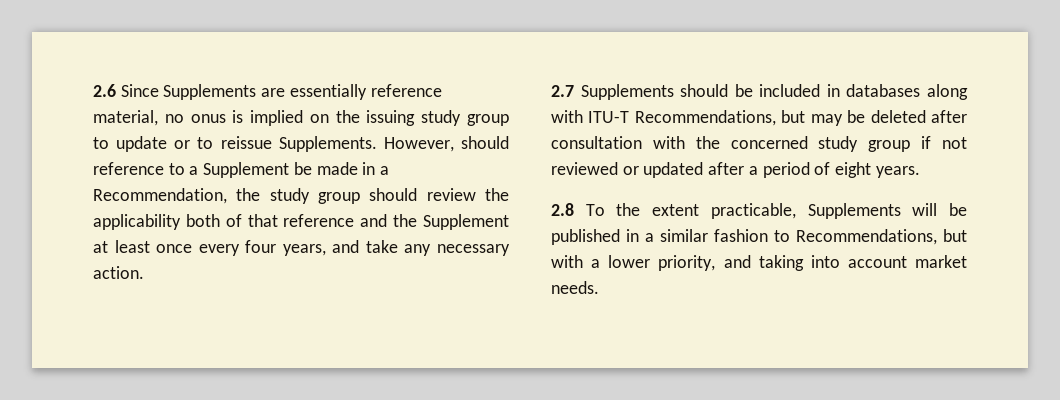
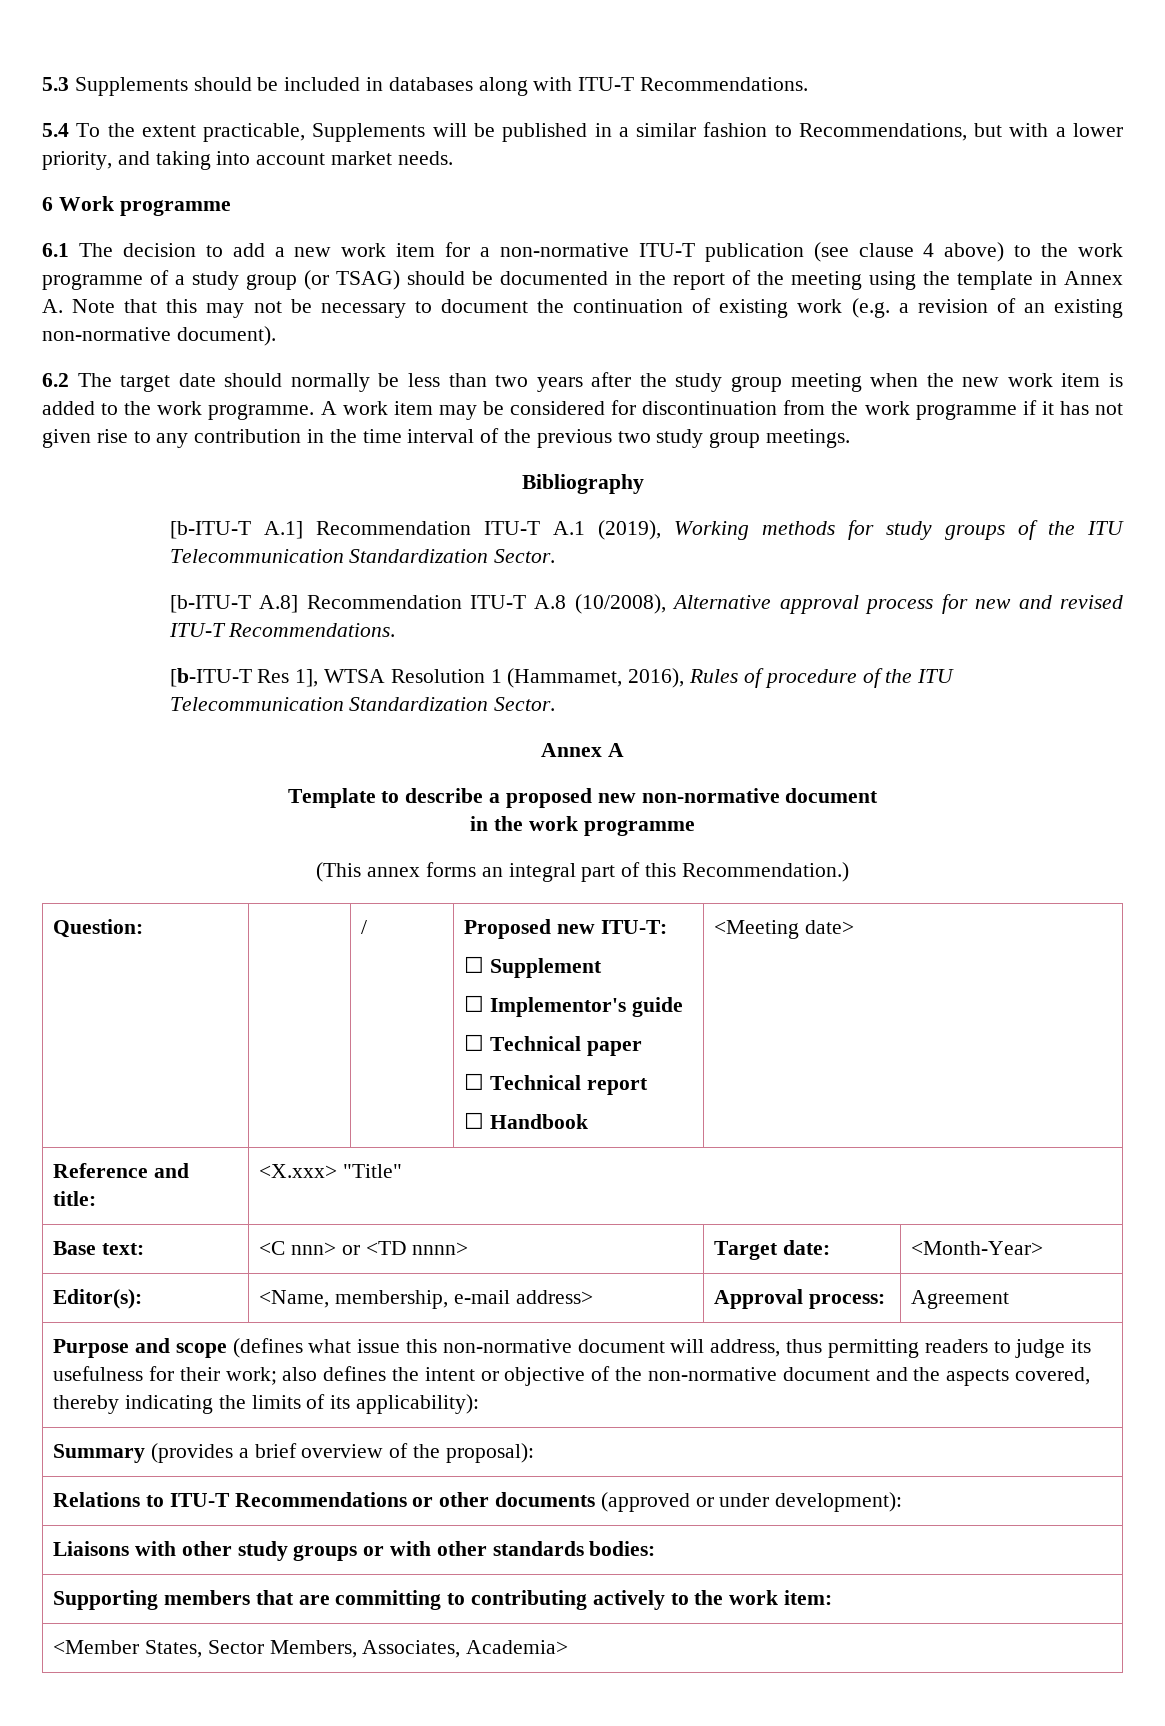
[93,84,442,100] [93,110,509,126] [93,136,509,152] [93,162,390,178] [93,188,509,204] [93,214,509,230] [93,240,510,256] [93,266,144,279] [551,85,574,97] 2.6 Since Supplements are essentially reference material, no onus is implied on the issuing study group to update or to reissue Supplements. However, should reference to a Supplement be made in a Recommendation, the study group should review the applicability both of that reference and the Supplement at least once every four years, and take any necessary action. // 2.7 -> [42,77,69,91] 5.3
[634,110,967,126] [551,136,967,152] [551,162,920,178] [551,203,574,216] Recommendations, but may be deleted after consultation with the concerned study group if not reviewed or updated after a period of eight years. // 2.8 -> [640,77,809,91] [42,123,69,137] Recommendations. // 5.4
(599, 287) none -> [42,196,231,216] [42,242,1123,262] [42,270,1123,290] [42,298,1124,318] [42,326,276,346] [42,372,1123,392] [42,400,1124,420] [42,428,851,448] [521,474,644,494] [169,520,1125,540] [169,549,556,563] [169,594,1123,614] [168,623,396,637] [169,668,955,688] [169,697,556,711] [541,743,624,757] [287,788,879,808] [470,816,695,836] [316,862,849,882] [53,919,144,938] [361,920,368,934] [464,919,667,939] [464,956,603,978] [464,995,683,1017] [464,1034,642,1056] [464,1073,648,1095] [464,1112,589,1129] [714,920,855,939] [53,1163,190,1178] [53,1191,97,1206] [259,1164,403,1178] [53,1241,145,1255] [259,1241,469,1255] [714,1240,831,1260] [911,1241,1044,1255] [53,1289,143,1309] [259,1290,593,1309] [714,1289,886,1309] [911,1290,1010,1309] [53,1338,1092,1358] [53,1366,1090,1386] [53,1394,480,1414] [53,1443,534,1463] [53,1492,903,1512] [53,1541,656,1561] [53,1590,833,1610] [53,1640,569,1658] // 6 Work programme // 6.1 The decision to add a new work item for a non-normative ITU-T publication (see clause 4 above) to the work programme of a study group (or TSAG) should be documented in the report of the meeting using the template in Annex A. Note that this may not be necessary to document the continuation of existing work (e.g. a revision of an existing non-normative document). // 6.2 The target date should normally be less than two years after the study group meeting when the new work item is added to the work programme. A work item may be considered for discontinuation from the work programme if it has not given rise to any contribution in the time interval of the previous two study group meetings. // Bibliography // [b-ITU-T A.1] Recommendation ITU-T A.1 (2019), Working methods for study groups of the ITU Telecommunication Standardization Sector. // [b-ITU-T A.8] Recommendation ITU-T A.8 (10/2008), Alternative approval process for new and revised ITU-T Recommendations. // [b-ITU-T Res 1], WTSA Resolution 1 (Hammamet, 2016), Rules of procedure of the ITU Telecommunication Standardization Sector. // Annex A // Template to describe a proposed new non-normative document // in the work programme // (This annex forms an integral part of this Recommendation.) // Question: | | / | Proposed new ITU-T: // ☐ Supplement // ☐ Implementor's guide // ☐ Technical paper // ☐ Technical report // ☐ Handbook | <Meeting date> // Reference and title: | <X.xxx> "Title" // Base text: | <C nnn> or <TD nnnn> | Target date: | <Month-Year> // Editor(s): | <Name, membership, e-mail address> | Approval process: | Agreement // Purpose and scope (defines what issue this non-normative document will address, thus permitting readers to judge its usefulness for their work; also defines the intent or objective of the non-normative document and the aspects covered, thereby indicating the limits of its applicability): // Summary (provides a brief overview of the proposal): // Relations to ITU-T Recommendations or other documents (approved or under development): // Liaisons with other study groups or with other standards bodies: // Supporting members that are committing to contributing actively to the work item: // <Member States, Sector Members, Associates, Academia>

